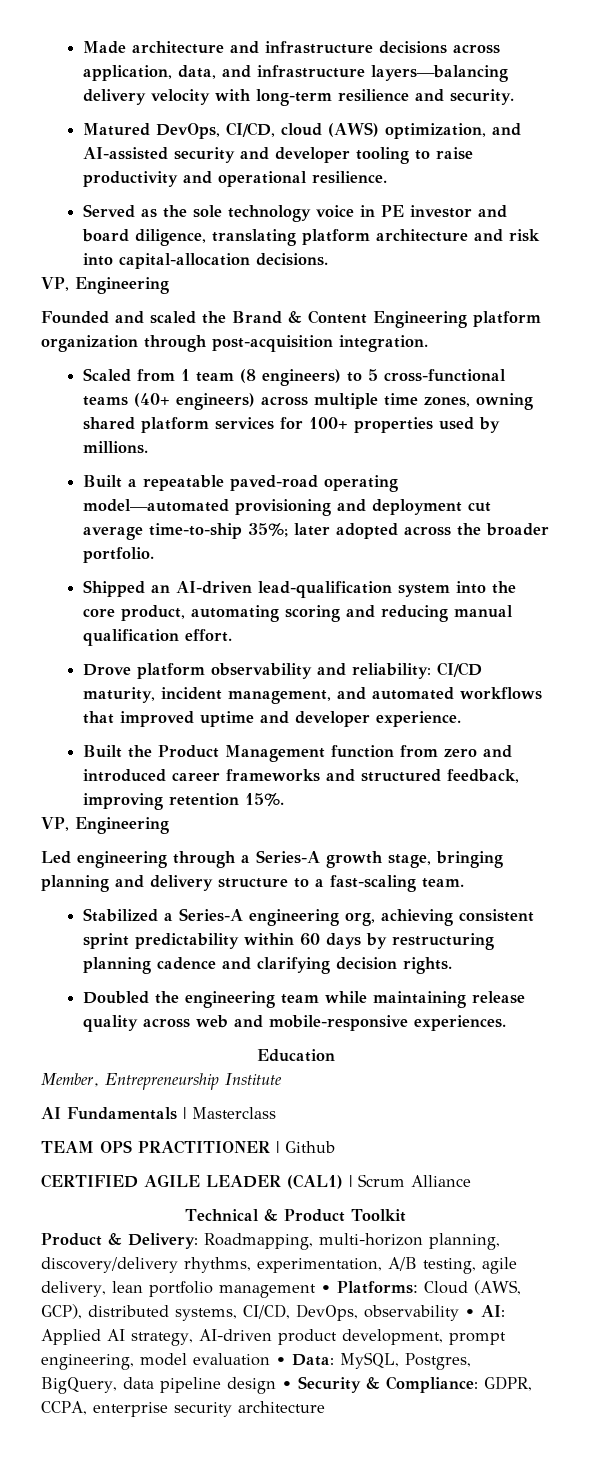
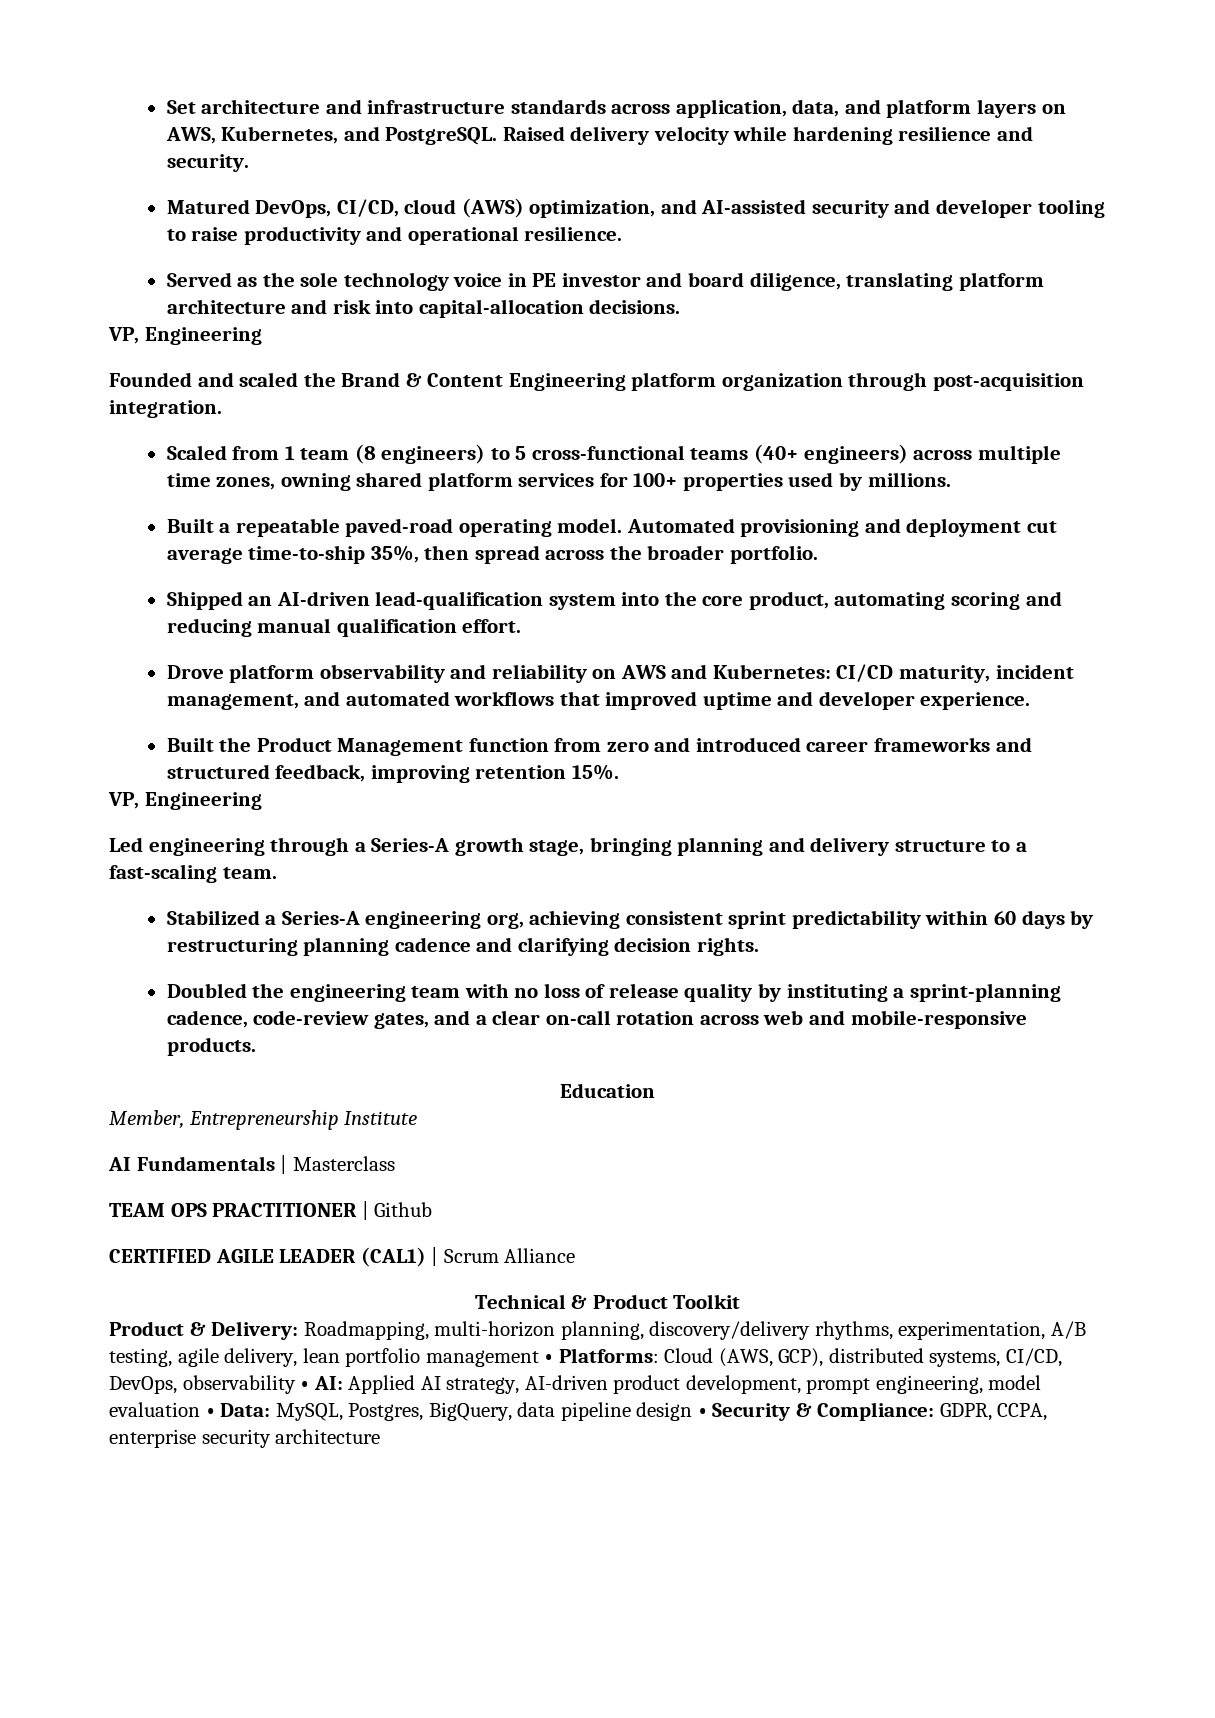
[83,41,127,54] Made -> [166,100,196,114] Set
[379,41,448,54] decisions -> [510,99,606,114] standards
[257,65,509,82] [83,89,333,106] infrastructure layers—balancing delivery velocity with long-term -> [886,99,1066,118] [165,126,893,145] platform layers on AWS, Kubernetes, and PostgreSQL. Raised delivery velocity while hardening
[83,499,230,512] model—automated -> [557,518,735,533] model. Automated
[248,523,399,539] 35%; later adopted -> [370,545,540,564] 35%, then spread
[352,663,432,679] reliability: -> [491,664,831,683] reliability on AWS and Kubernetes:
[325,991,526,1008] [83,1015,139,1032] while maintaining release quality -> [464,983,1061,1002] [166,1010,695,1029] with no loss of release quality by instituting a sprint-planning cadence, code-review gates, and a clear on-call rotation
[414,1015,507,1031] experiences. -> [166,1037,256,1056] products.

